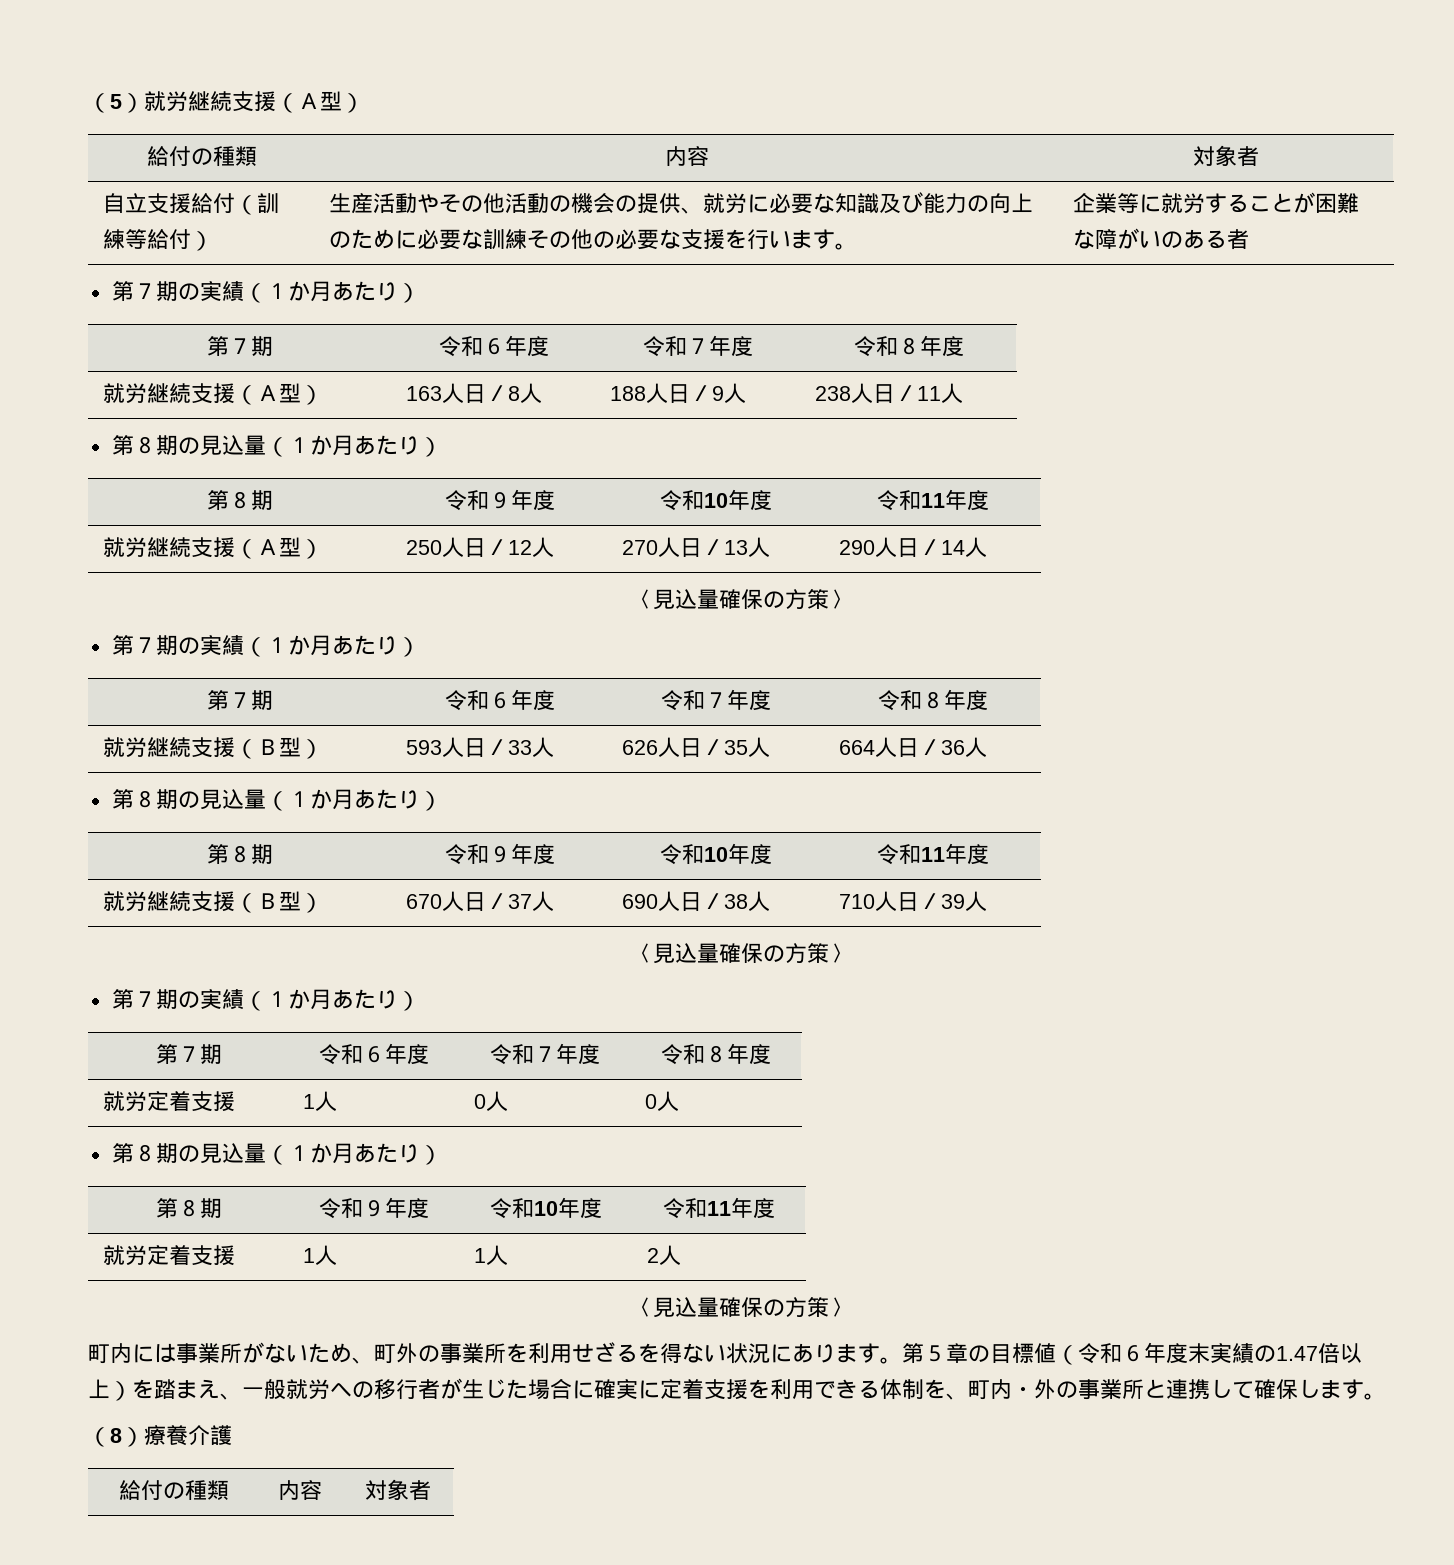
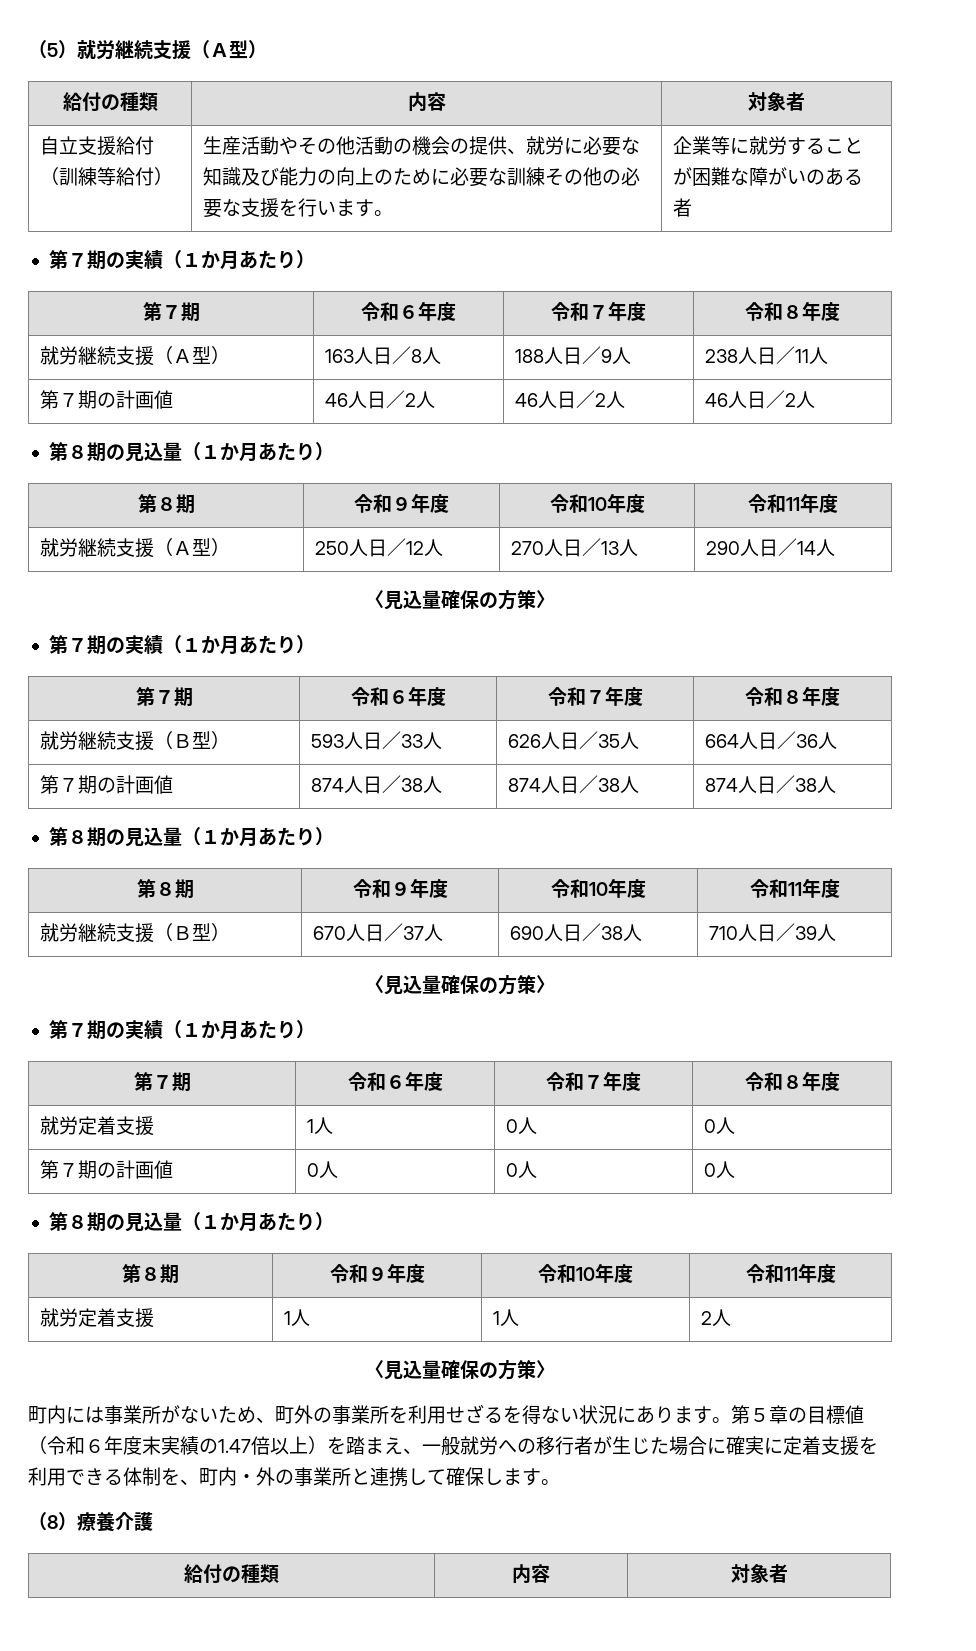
(963, 393) none -> [39,390,173,409] [324,390,435,409] [514,390,625,409] [704,390,815,409] // 第７期の計画値 | 46人日／2人 | 46人日／2人 | 46人日／2人
(987, 747) none -> [39,775,173,794] [310,775,442,794] [507,775,639,794] [704,775,836,794] // 第７期の計画値 | 874人日／38人 | 874人日／38人 | 874人日／38人
(679, 1101) none -> [39,1160,173,1179] [306,1161,338,1178] [505,1161,537,1178] [703,1161,735,1178] // 第７期の計画値 | 0人 | 0人 | 0人

